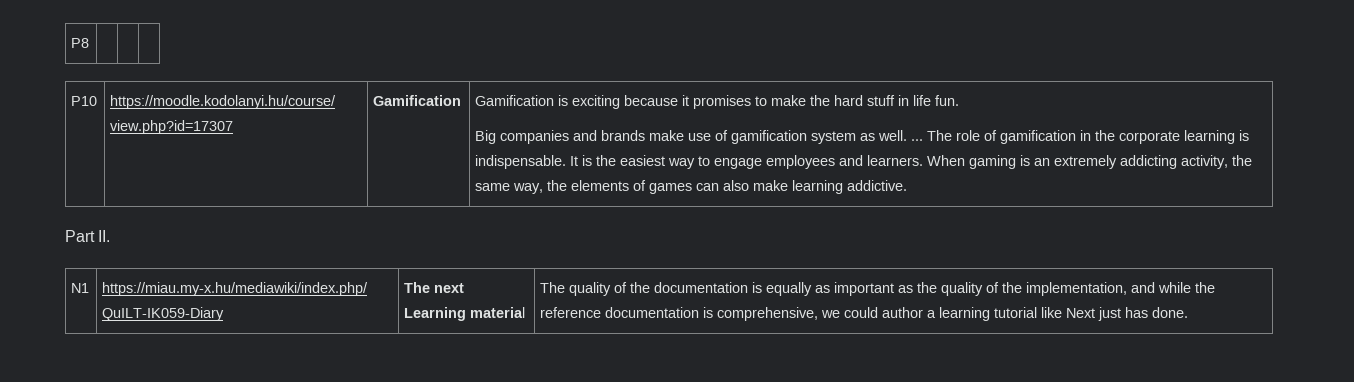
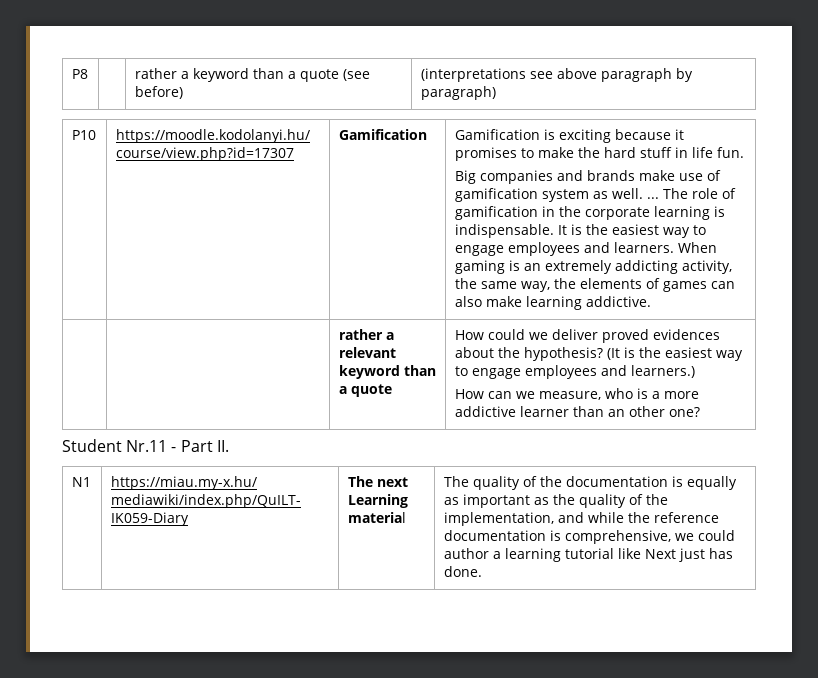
(90, 43) | -> [134,68,370,82] [134,86,183,99] [420,68,693,82] [420,86,496,100] rather a keyword than a quote (see before) | (interpretations see above paragraph by paragraph)
(908, 185) // -> [338,329,394,340] [338,347,396,358] [338,365,436,379] [338,384,392,397] [454,329,720,343] [454,347,743,361] [454,365,695,379] [454,388,699,400] [454,406,700,417] [62,439,177,452] // | | rather a relevant keyword than a quote | How could we deliver proved evidences about the hypothesis? (It is the easiest way to engage employees and learners.) // How can we measure, who is a more addictive learner than an other one? // Student Nr.11 -

